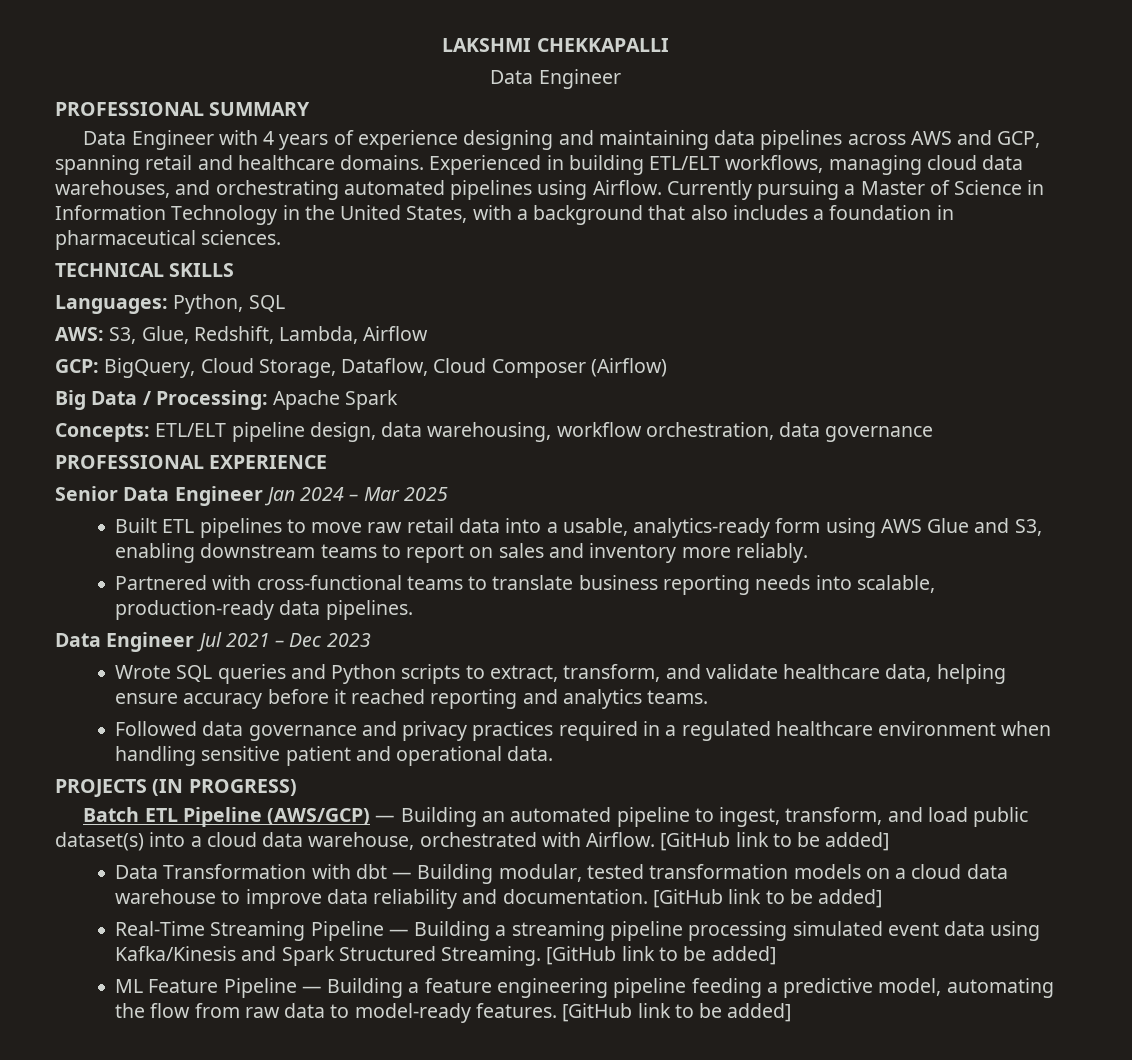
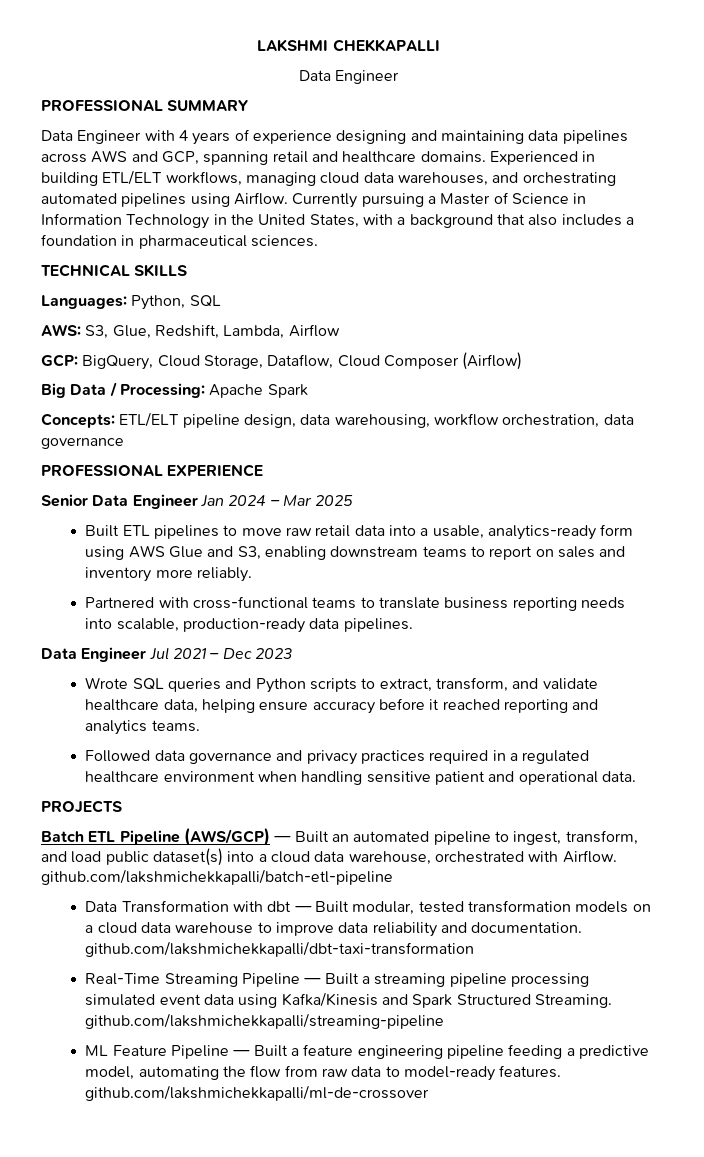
[152,779,297,796] (IN PROGRESS) -> (122, 806) none
[400,807,477,827] Building -> [294,831,329,843] Built
[660,832,890,851] [GitHub link to be added] -> [41,869,393,885] github.com/lakshmichekkapalli/batch-etl-pipeline
[417,864,494,884] Building -> [314,901,349,913] Built
[652,889,883,908] [GitHub link to be added] -> [85,941,475,957] github.com/lakshmichekkapalli/dbt-taxi-transformation
[414,921,491,941] Building -> [324,973,359,985] Built
[546,946,776,965] [GitHub link to be added] -> [85,1013,445,1029] github.com/lakshmichekkapalli/streaming-pipeline
[327,978,404,998] Building -> [253,1045,288,1057] Built
[562,1003,792,1022] [GitHub link to be added] -> [85,1085,430,1101] github.com/lakshmichekkapalli/ml-de-crossover

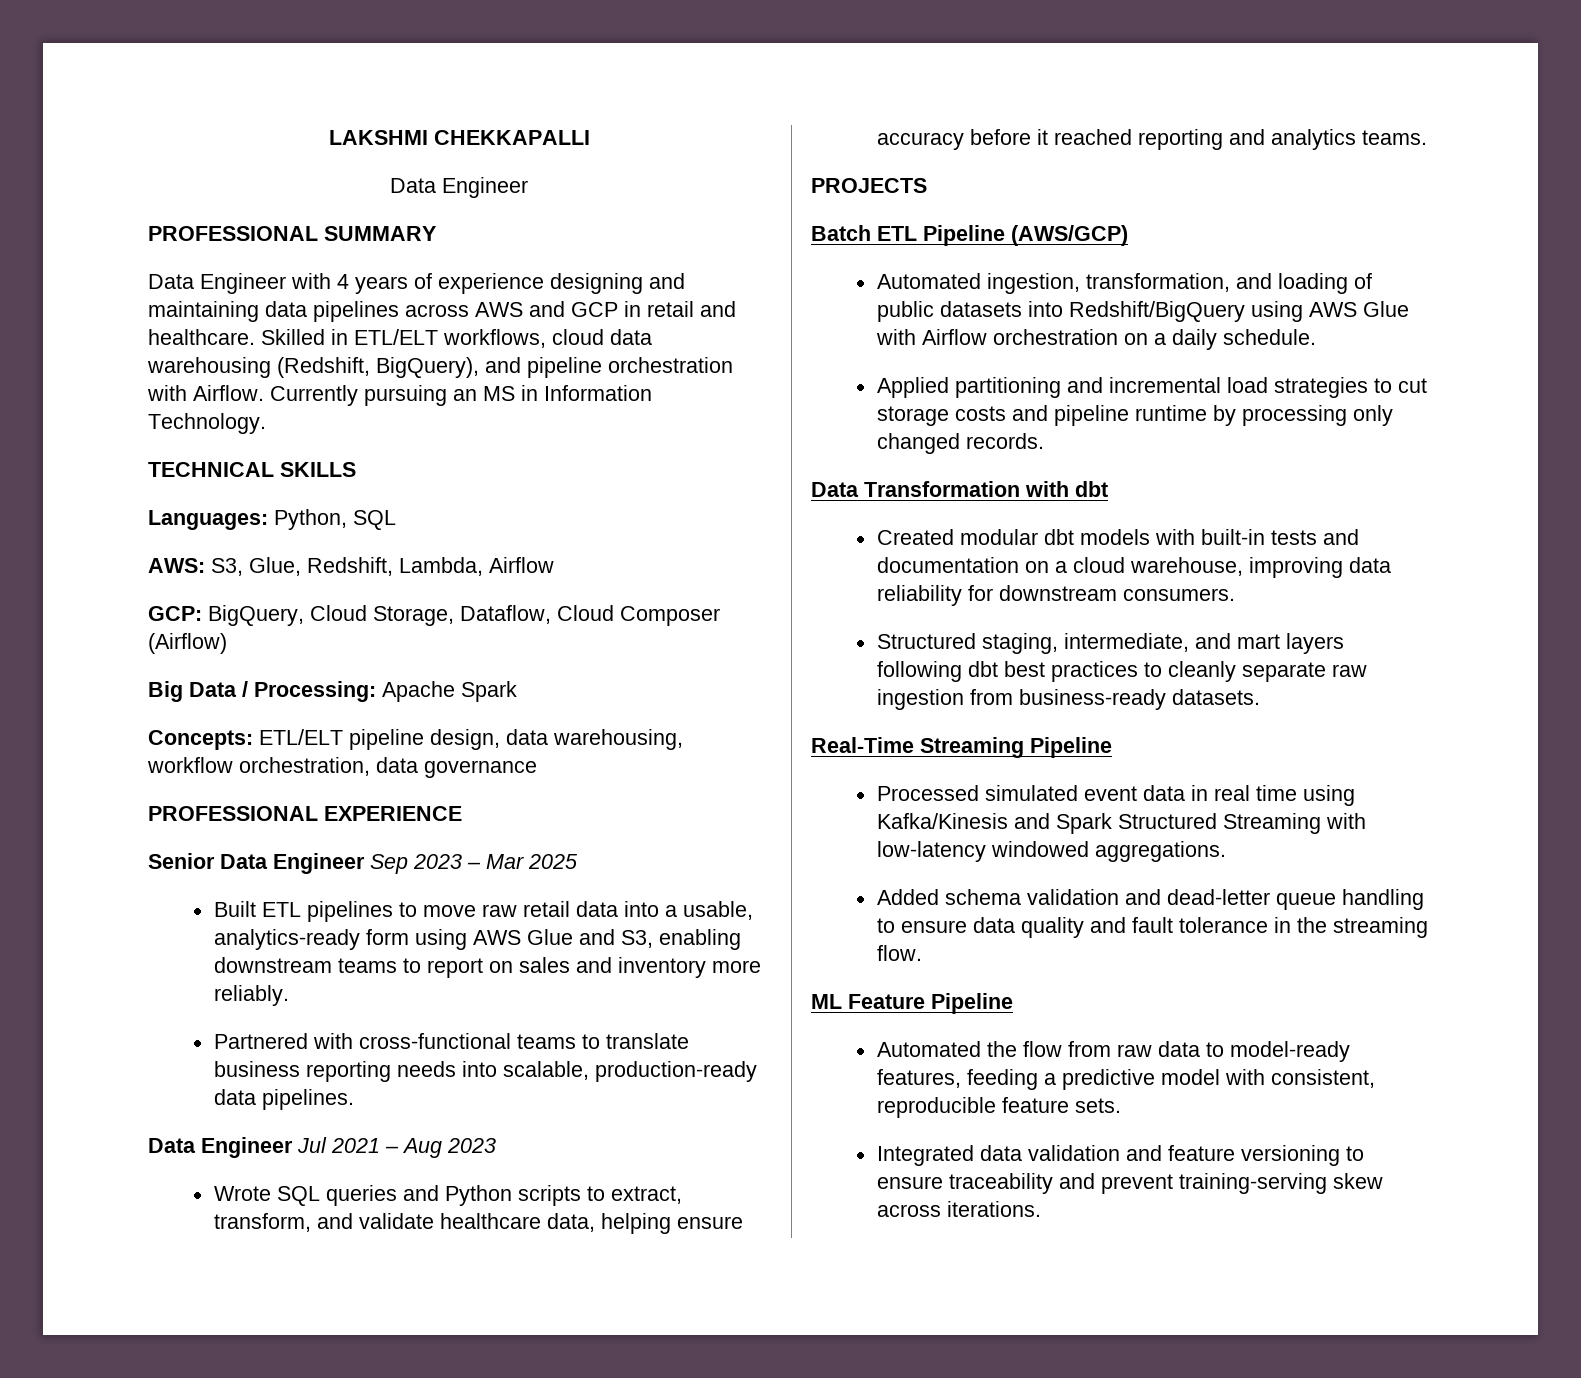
[161,151,596,165] [41,172,98,186] GCP, spanning retail and healthcare domains. Experienced in building -> [571,301,736,317] [148,329,348,345] GCP in retail and healthcare. Skilled in
[245,172,616,186] [41,192,587,208] [41,213,634,229] [41,234,318,249] managing cloud data warehouses, and orchestrating automated pipelines using Airflow. Currently pursuing a Master of Science in Information Technology in the United States, with a background that also includes a foundation in pharmaceutical sciences. -> [552,329,652,345] [147,357,733,378] [147,385,652,406] [148,413,266,434] cloud data warehousing (Redshift, BigQuery), and pipeline orchestration with Airflow. Currently pursuing an MS in Information Technology.
[200,495,267,507] Jan 2024 -> [370,854,462,874] Sep 2023
[222,648,252,659] Dec -> [402,1138,442,1158] Aug
[85,750,590,765] [85,771,636,785] // Followed data governance and privacy practices required in a regulated healthcare environment when handling sensitive patient and operational data. -> (1427, 137) none
[274,830,638,845] [41,848,617,866] [41,869,393,885] [85,900,651,915] [85,922,583,937] [85,941,475,957] [85,973,589,987] [85,994,234,1006] — Built an automated pipeline to ingest, transform, and load public dataset(s) into a cloud data warehouse, orchestrated with Airflow. github.com/lakshmichekkapalli/batch-etl-pipeline // Data Transformation with dbt — Built modular, tested transformation models on a cloud data warehouse to improve data reliability and documentation. github.com/lakshmichekkapalli/dbt-taxi-transformation // Real-Time Streaming Pipeline — Built a streaming pipeline processing simulated event data -> [876,273,1372,294] [876,301,1409,322] [875,329,1316,350] [876,377,1427,398] [876,405,1393,426] [876,433,1044,454] [811,481,1108,497] [876,529,1359,545] [876,557,1391,578] [876,585,1235,606] [876,633,1344,654] [876,661,1367,682] [876,689,1260,710] [811,737,1112,758] [876,785,1297,801] // Automated ingestion, transformation, and loading of public datasets into Redshift/BigQuery using AWS Glue with Airflow orchestration on a daily schedule. // Applied partitioning and incremental load strategies to cut storage costs and pipeline runtime by processing only changed records. // Data Transformation with dbt // Created modular dbt models with built-in tests and documentation on a cloud warehouse, improving data reliability for downstream consumers. // Structured staging, intermediate, and mart layers following dbt best practices to cleanly separate raw ingestion from business-ready datasets. // Real-Time Streaming Pipeline // Processed simulated event data in real time
[534,994,612,1008] [85,1013,445,1029] [85,1044,649,1059] [85,1066,219,1080] Streaming. github.com/lakshmichekkapalli/streaming-pipeline // ML Feature Pipeline — Built a feature engineering pipeline feeding a predictive model, automating -> [1222,813,1366,834] [876,841,1226,862] [876,889,1424,910] [876,917,1428,938] [876,945,922,961] [811,993,1013,1014] [876,1041,981,1057] Streaming with low-latency windowed aggregations. // Added schema validation and dead-letter queue handling to ensure data quality and fault tolerance in the streaming flow. // ML Feature Pipeline // Automated
[499,1065,562,1078] [85,1085,430,1101] features. github.com/lakshmichekkapalli/ml-de-crossover -> [876,1069,1375,1090] [876,1097,1121,1118] [876,1145,1364,1166] [876,1173,1383,1194] [876,1201,1041,1217] features, feeding a predictive model with consistent, reproducible feature sets. // Integrated data validation and feature versioning to ensure traceability and prevent training-serving skew across iterations.

